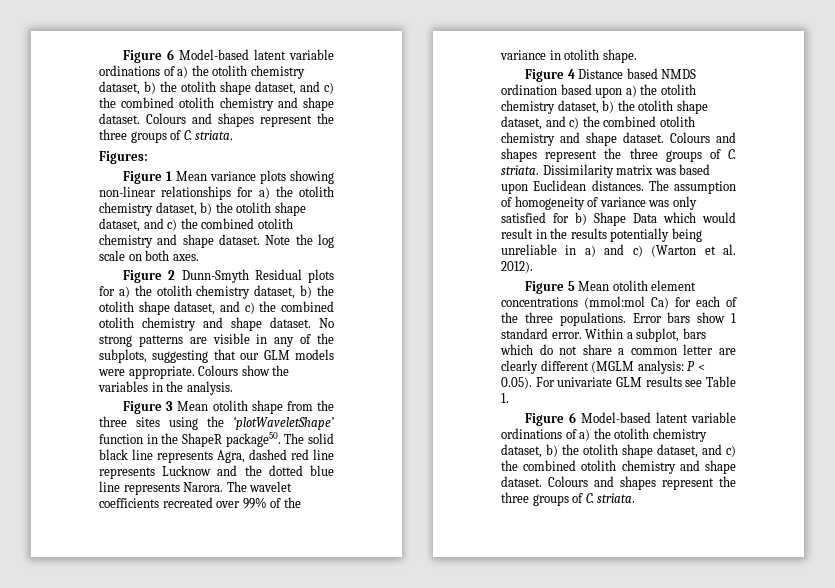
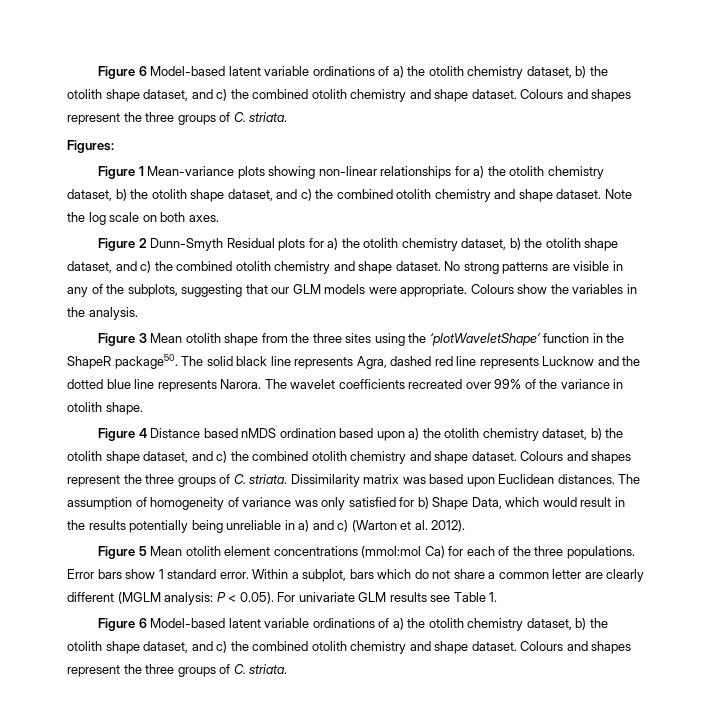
[176,171,257,181] Mean variance -> [147,166,235,176] Mean-variance
[661,69,697,79] NMDS -> [241,428,277,438] nMDS
[633,213,657,223] Data -> [471,497,502,509] Data,

